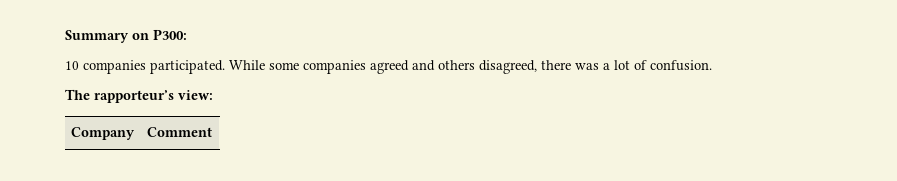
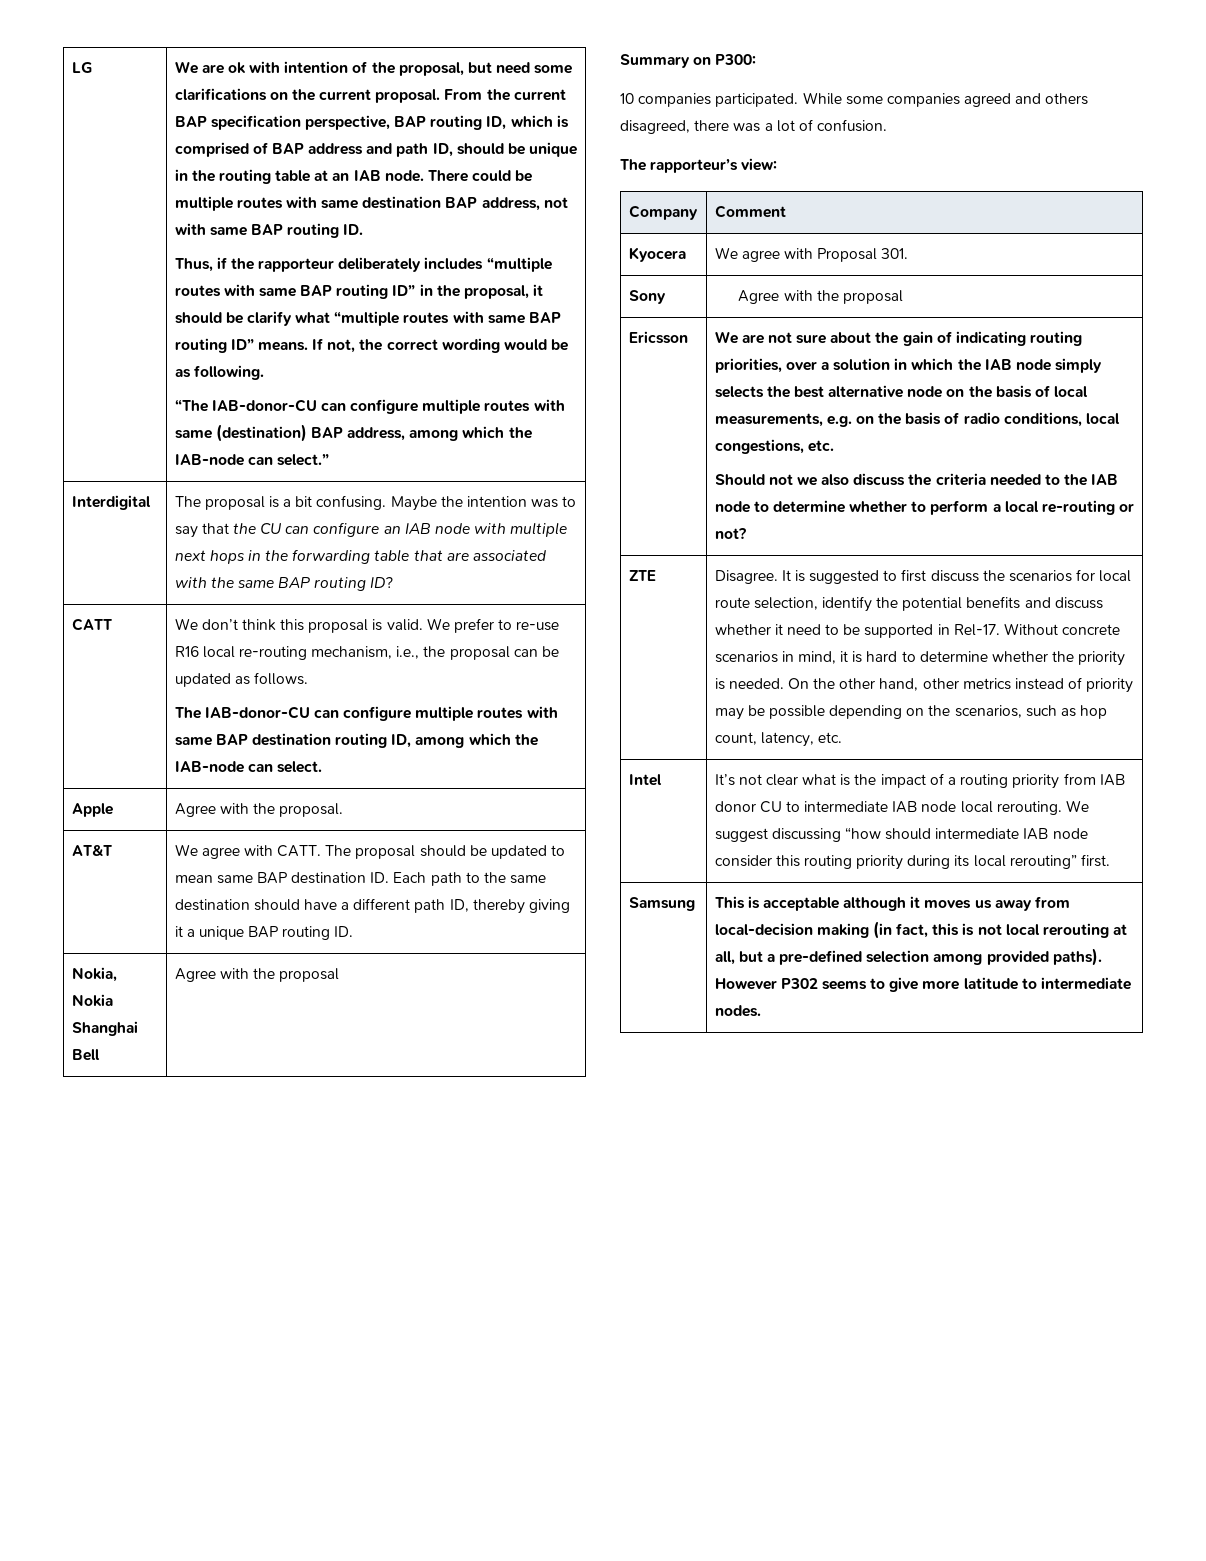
(65, 36) none -> [71,62,92,73] [174,61,573,76] [174,88,566,103] [174,115,569,130] [174,142,578,157] [174,169,533,184] [174,196,568,211] [174,223,364,238] [174,257,552,272] [174,284,544,299] [174,311,562,326] [174,338,569,353] [174,365,264,380] [174,399,565,414] [174,424,532,442] [174,454,329,466] [71,495,151,510] [174,495,577,511] [174,522,568,538] [174,549,547,564] [174,577,394,591] [71,618,112,631] [174,618,560,633] [174,646,560,660] [174,672,308,687] [174,706,558,721] [174,733,538,748] [174,761,322,773] [71,803,113,817] [174,803,344,817] [71,845,112,856] [174,844,566,859] [174,872,547,886] [174,898,571,914] [174,926,354,940] [71,967,117,982] [71,994,113,1007] [71,1021,138,1036] [71,1049,100,1061] [174,968,340,982] LG | We are ok with intention of the proposal, but need some clarifications on the current proposal. From the current BAP specification perspective, BAP routing ID, which is comprised of BAP address and path ID, should be unique in the routing table at an IAB node. There could be multiple routes with same destination BAP address, not with same BAP routing ID. // Thus, if the rapporteur deliberately includes “multiple routes with same BAP routing ID” in the proposal, it should be clarify what “multiple routes with same BAP routing ID” means. If not, the correct wording would be as following. // “The IAB-donor-CU can configure multiple routes with same (destination) BAP address, among which the IAB-node can select.” // Interdigital | The proposal is a bit confusing. Maybe the intention was to say that the CU can configure an IAB node with multiple next hops in the forwarding table that are associated with the same BAP routing ID? // CATT | We don’t think this proposal is valid. We prefer to re-use R16 local re-routing mechanism, i.e., the proposal can be updated as follows. // The IAB-donor-CU can configure multiple routes with same BAP destination routing ID, among which the IAB-node can select. // Apple | Agree with the proposal. // AT&T | We agree with CATT. The proposal should be updated to mean same BAP destination ID. Each path to the same destination should have a different path ID, thereby giving it a unique BAP routing ID. // Nokia, Nokia Shanghai Bell | Agree with the proposal //
(213, 132) none -> [628,247,686,262] [714,247,909,262] [628,290,666,304] [738,290,904,304] [628,331,688,344] [714,331,1083,346] [714,358,1103,373] [714,385,1089,398] [714,412,1121,427] [714,439,834,454] [714,473,1119,486] [714,500,1135,515] [714,528,746,539] [628,570,656,581] [714,569,1132,584] [714,596,1103,612] [714,623,1121,638] [714,651,1126,666] [714,677,1134,693] [714,705,1108,720] [714,732,842,747] [628,774,662,786] [714,773,1125,789] [714,800,1090,815] [714,827,1088,842] [714,854,1111,870] [628,897,695,911] [714,896,1071,911] [714,921,1128,939] [714,948,1102,966] [714,977,1132,992] [714,1005,761,1017] // Kyocera | We agree with Proposal 301. // Sony | Agree with the proposal // Ericsson | We are not sure about the gain of indicating routing priorities, over a solution in which the IAB node simply selects the best alternative node on the basis of local measurements, e.g. on the basis of radio conditions, local congestions, etc. // Should not we also discuss the criteria needed to the IAB node to determine whether to perform a local re-routing or not? // ZTE | Disagree. It is suggested to first discuss the scenarios for local route selection, identify the potential benefits and discuss whether it need to be supported in Rel-17. Without concrete scenarios in mind, it is hard to determine whether the priority is needed. On the other hand, other metrics instead of priority may be possible depending on the scenarios, such as hop count, latency, etc. // Intel | It’s not clear what is the impact of a routing priority from IAB donor CU to intermediate IAB node local rerouting. We suggest discussing “how should intermediate IAB node consider this routing priority during its local rerouting” first. // Samsung | This is acceptable although it moves us away from local-decision making (in fact, this is not local rerouting at all, but a pre-defined selection among provided paths). However P302 seems to give more latitude to intermediate nodes.

